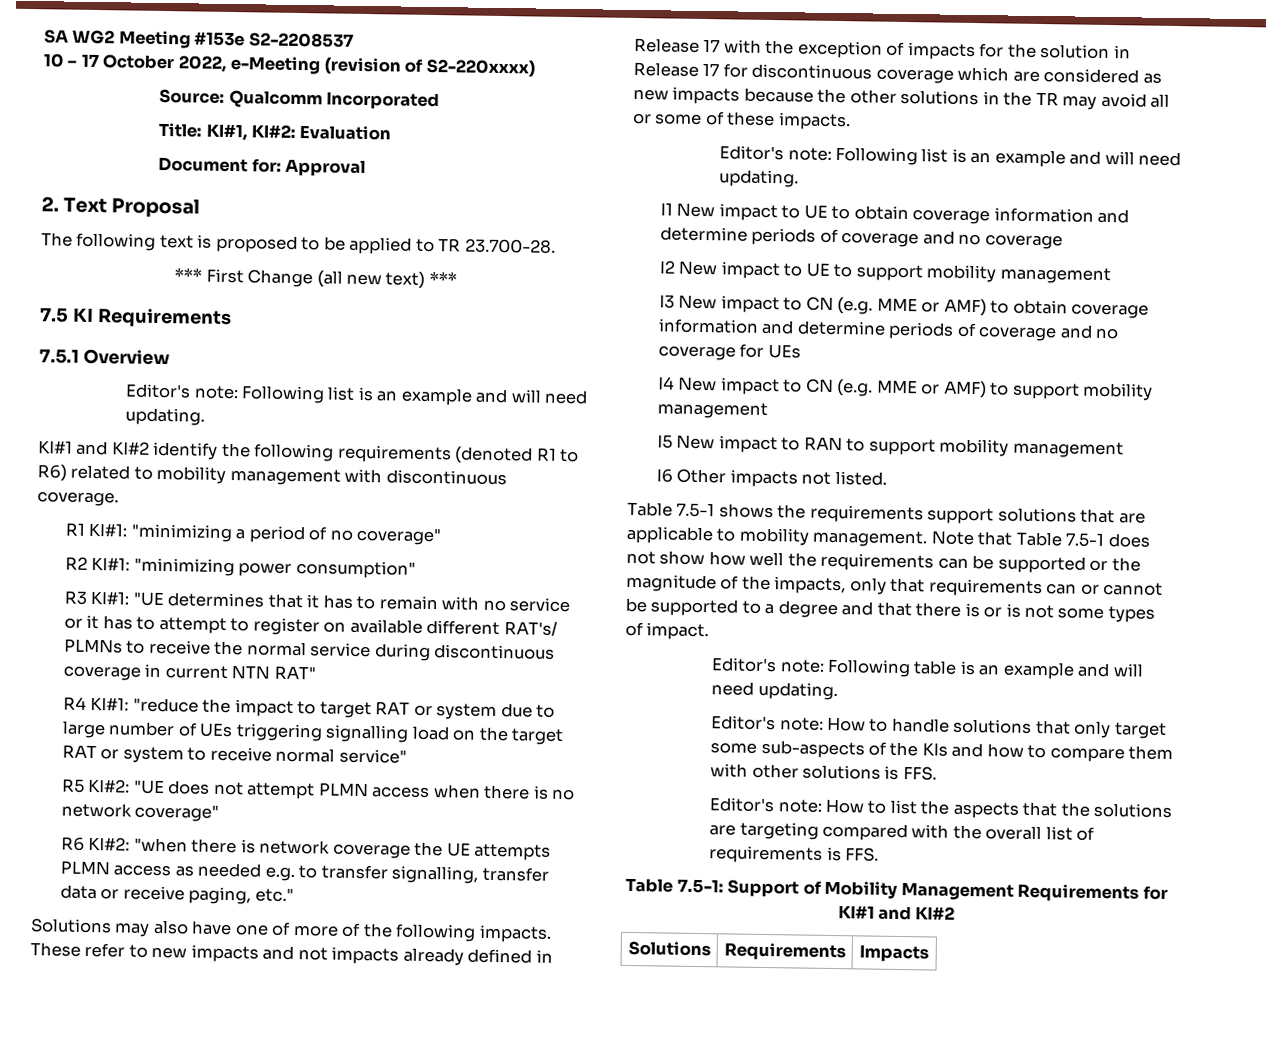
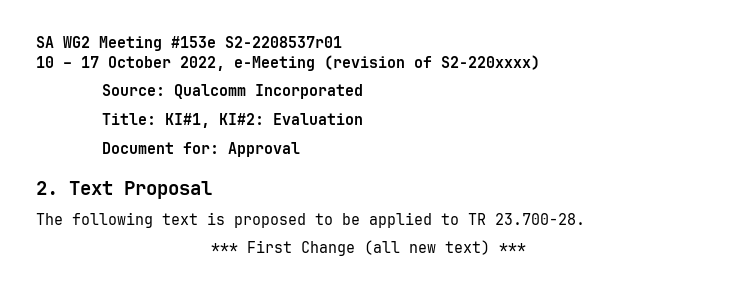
[248,32,354,48] S2-2208537 -> [225,36,342,48] S2-2208537r01
[39,307,232,329] [39,348,170,366] [125,383,589,406] [125,407,206,426] [38,440,580,465] [37,464,507,486] [37,491,119,507] [65,522,442,546] [65,556,416,579] [64,590,571,613] [64,614,558,636] [64,638,556,662] [63,663,316,681] [63,696,556,721] [62,720,565,745] [62,744,407,764] [62,778,576,801] [61,802,220,822] [61,836,552,861] [60,860,549,884] [60,884,294,905] [30,918,552,943] [30,942,553,966] [634,37,1131,61] [633,61,1162,84] [633,86,1171,110] [633,111,851,131] [719,145,1182,168] [719,169,800,188] [660,202,1130,225] [660,226,1063,250] [659,260,1111,285] [659,294,1150,319] [658,318,1120,342] [658,343,801,361] [658,376,1154,401] [657,401,769,420] [657,434,1124,459] [656,468,887,488] [627,501,1146,525] [626,525,1150,548] [626,550,1141,574] [626,573,1164,598] [625,597,1155,623] [625,621,710,641] [711,657,1144,680] [711,681,838,701] [711,715,1167,739] [710,739,1174,763] [710,763,937,781] [709,797,1173,819] [709,821,1096,842] [709,845,879,864] [625,877,1168,903] [837,905,956,921] [627,940,711,957] [723,942,846,962] [859,944,929,963] // 7.5 KI Requirements // 7.5.1 Overview // Editor's note: Following list is an example and will need updating. // KI#1 and KI#2 identify the following requirements (denoted R1 to R6) related to mobility management with discontinuous coverage. // R1 KI#1: "minimizing a period of no coverage" // R2 KI#1: "minimizing power consumption" // R3 KI#1: "UE determines that it has to remain with no service or it has to attempt to register on available different RAT's/ PLMNs to receive the normal service during discontinuous coverage in current NTN RAT" // R4 KI#1: "reduce the impact to target RAT or system due to large number of UEs triggering signalling load on the target RAT or system to receive normal service" // R5 KI#2: "UE does not attempt PLMN access when there is no network coverage" // R6 KI#2: "when there is network coverage the UE attempts PLMN access as needed e.g. to transfer signalling, transfer data or receive paging, etc." // Solutions may also have one of more of the following impacts. These refer to new impacts and not impacts already defined in Release 17 with the exception of impacts for the solution in Release 17 for discontinuous coverage which are considered as new impacts because the other solutions in the TR may avoid all or some of these impacts. // Editor's note: Following list is an example and will need updating. // I1 New impact to UE to obtain coverage information and determine periods of coverage and no coverage // I2 New impact to UE to support mobility management // I3 New impact to CN (e.g. MME or AMF) to obtain coverage information and determine periods of coverage and no coverage for UEs // I4 New impact to CN (e.g. MME or AMF) to support mobility management // I5 New impact to RAN to support mobility management // I6 Other impacts not listed. // Table 7.5-1 shows the requirements support solutions that are applicable to mobility management. Note that Table 7.5-1 does not show how well the requirements can be supported or the magnitude of the impacts, only that requirements can or cannot be supported to a degree and that there is or is not some types of impact. // Editor's note: Following table is an example and will need updating. // Editor's note: How to handle solutions that only target some sub-aspects of the KIs and how to compare them with other solutions is FFS. // Editor's note: How to list the aspects that the solutions are targeting compared with the overall list of requirements is FFS. // Table 7.5-1: Support of Mobility Management Requirements for KI#1 and KI#2 // Solutions | Requirements | Impacts -> (526, 248) none

